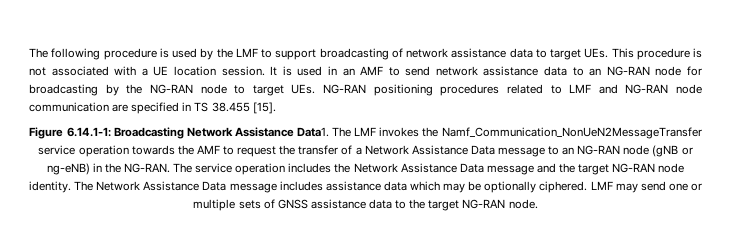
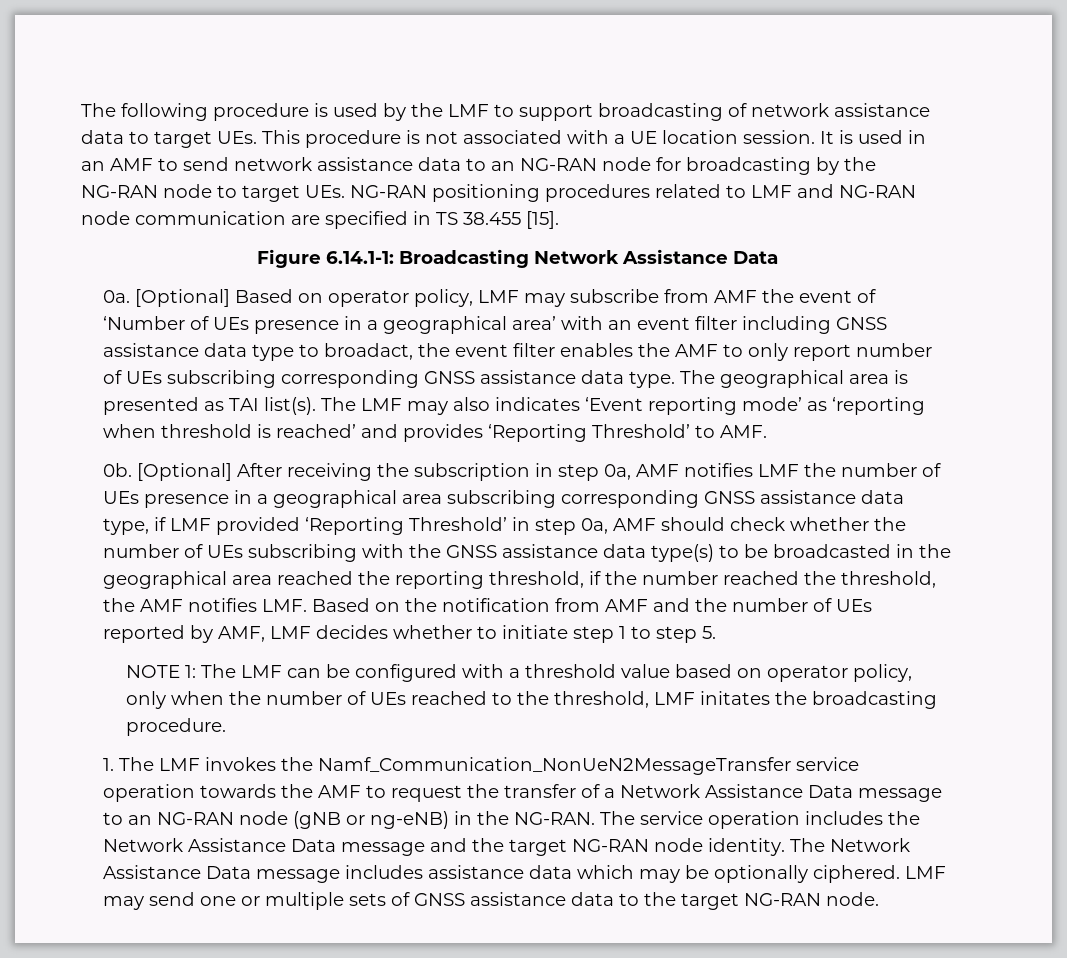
[297,127,329,137] Data1. -> [733,251,778,264] [103,289,877,307] [103,316,888,334] [103,343,933,361] [103,370,909,388] [103,397,926,415] [103,424,768,442] [103,463,942,481] [103,490,905,508] [103,517,907,535] [103,544,952,562] [103,571,937,589] [103,598,873,612] [103,625,717,643] [125,664,912,682] [125,691,937,709] [125,718,226,736] [103,758,115,771] Data // 0a. [Optional] Based on operator policy, LMF may subscribe from AMF the event of ‘Number of UEs presence in a geographical area’ with an event filter including GNSS assistance data type to broadact, the event filter enables the AMF to only report number of UEs subscribing corresponding GNSS assistance data type. The geographical area is presented as TAI list(s). The LMF may also indicates ‘Event reporting mode’ as ‘reporting when threshold is reached’ and provides ‘Reporting Threshold’ to AMF. // 0b. [Optional] After receiving the subscription in step 0a, AMF notifies LMF the number of UEs presence in a geographical area subscribing corresponding GNSS assistance data type, if LMF provided ‘Reporting Threshold’ in step 0a, AMF should check whether the number of UEs subscribing with the GNSS assistance data type(s) to be broadcasted in the geographical area reached the reporting threshold, if the number reached the threshold, the AMF notifies LMF. Based on the notification from AMF and the number of UEs reported by AMF, LMF decides whether to initiate step 1 to step 5. // NOTE 1: The LMF can be configured with a threshold value based on operator policy, only when the number of UEs reached to the threshold, LMF initates the broadcasting procedure. // 1.

